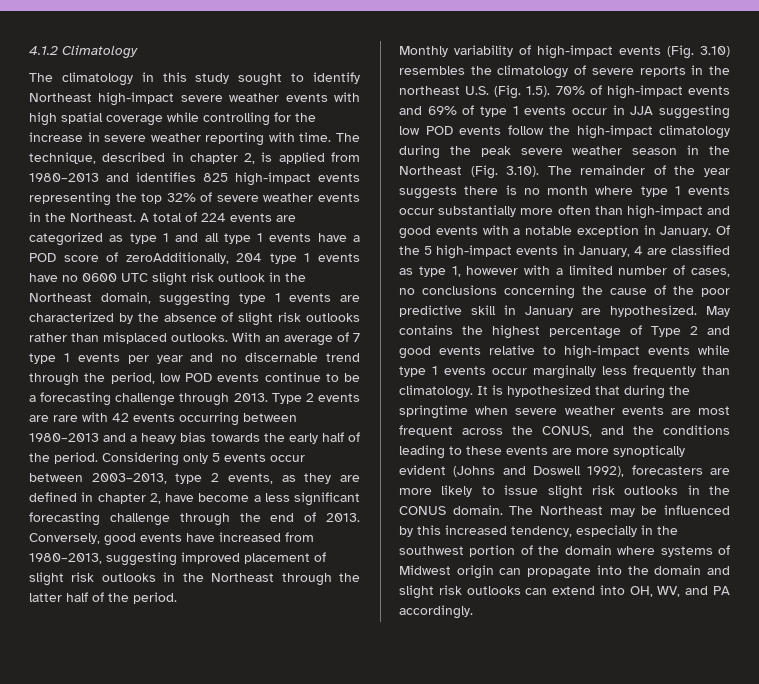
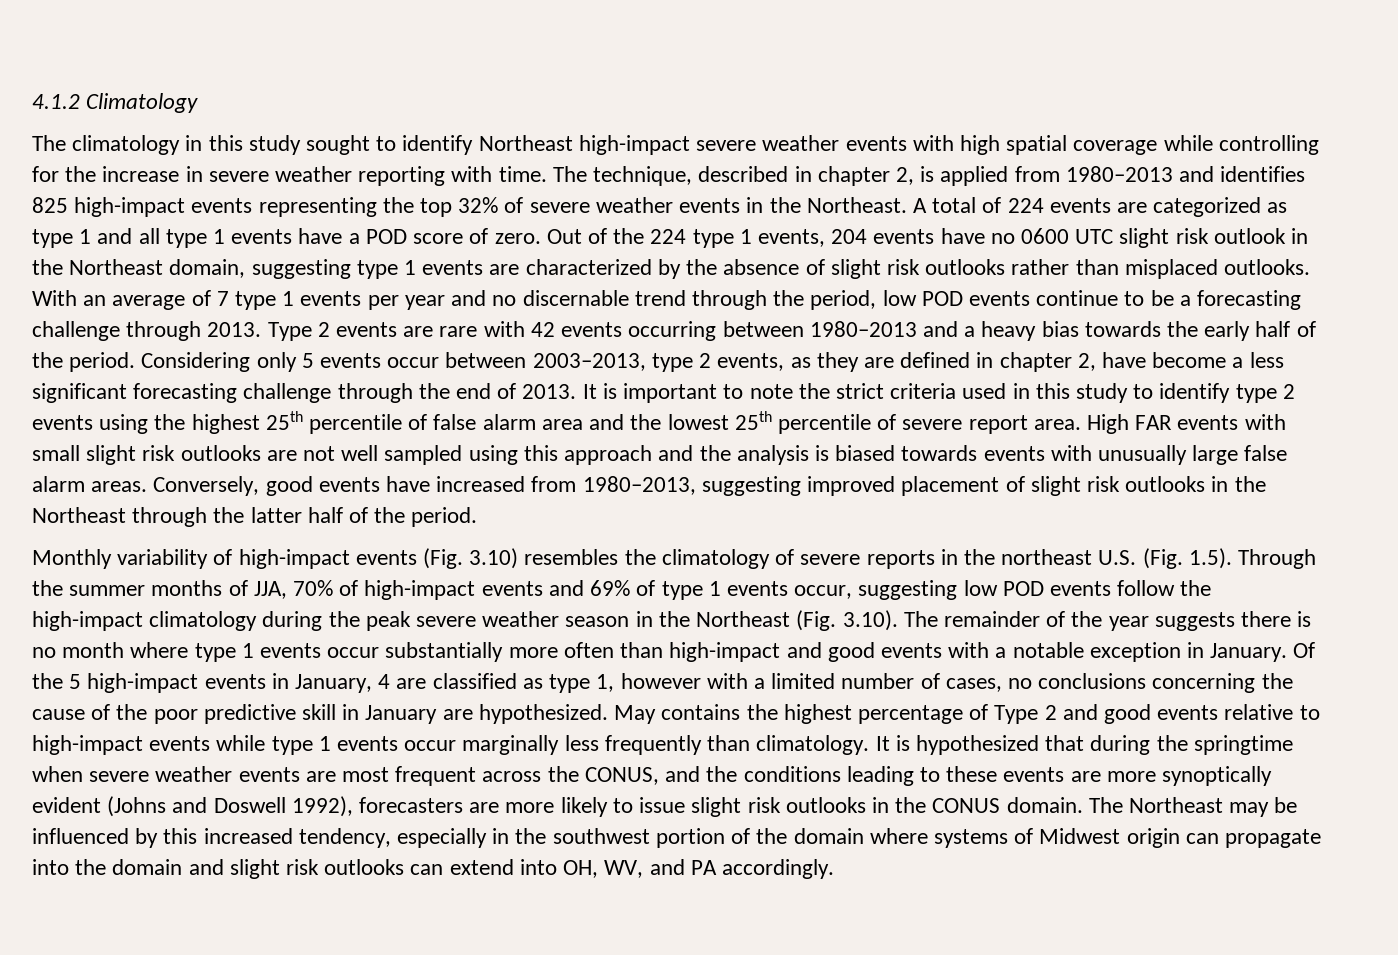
[125,252,311,264] zeroAdditionally, 204 type 1 -> [494,228,868,248] zero. Out of the 224 type 1 events, 204
(360, 517) none -> [582,383,1295,403] [32,411,1286,434] [32,445,1288,465] [32,476,148,492] It is important to note the strict criteria used in this study to identify type 2 events using the highest 25th percentile of false alarm area and the lowest 25th percentile of severe report area. High FAR events with small slight risk outlooks are not well sampled using this approach and the analysis is biased towards events with unusually large false alarm areas.
(551, 91) none -> [1237,549,1316,569] [32,580,287,599] Through the summer months of JJA,
[572,105,654,115] occur in JJA -> [794,585,853,599] occur,

